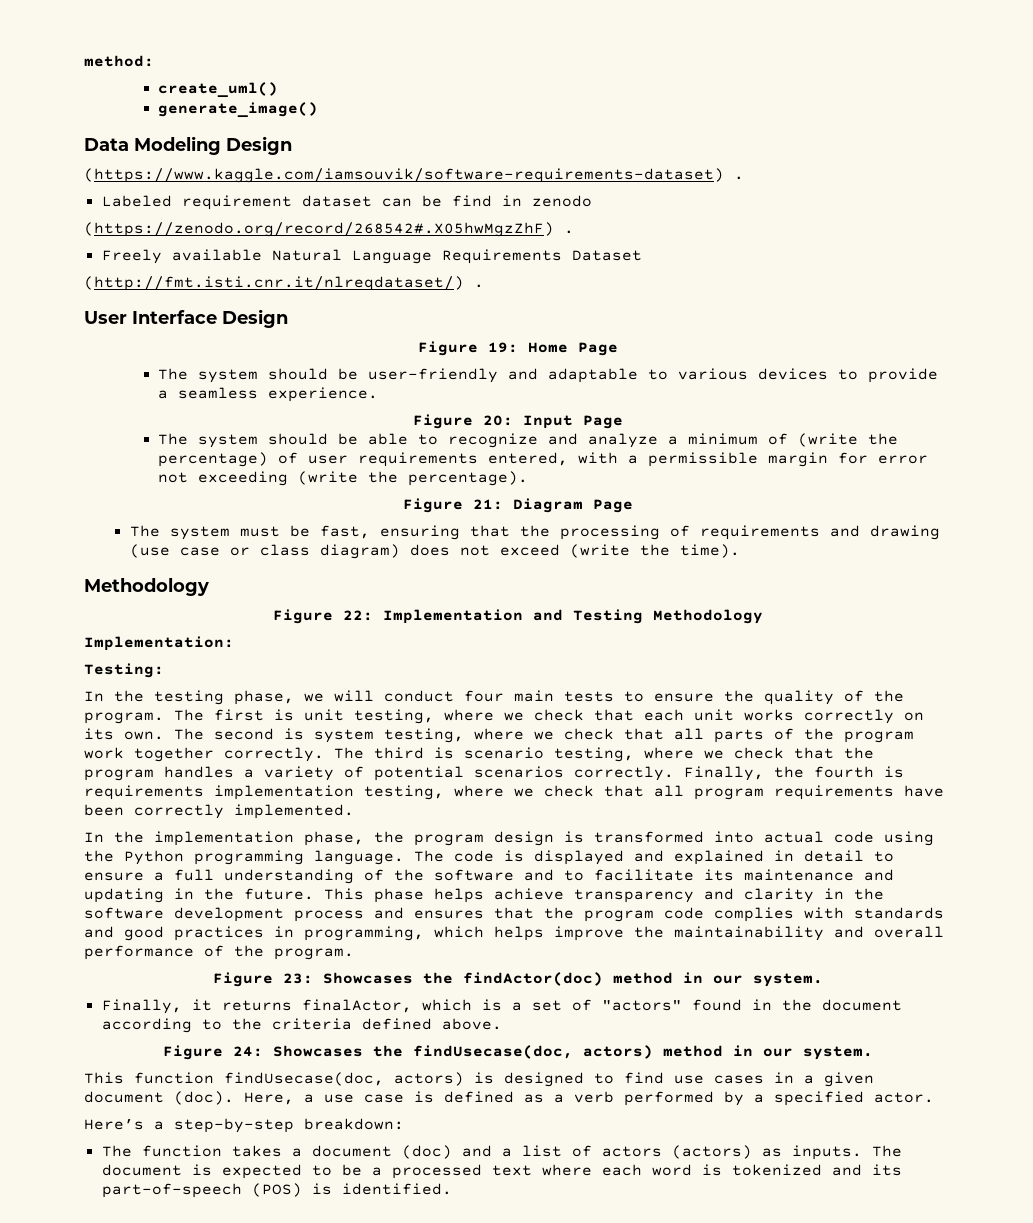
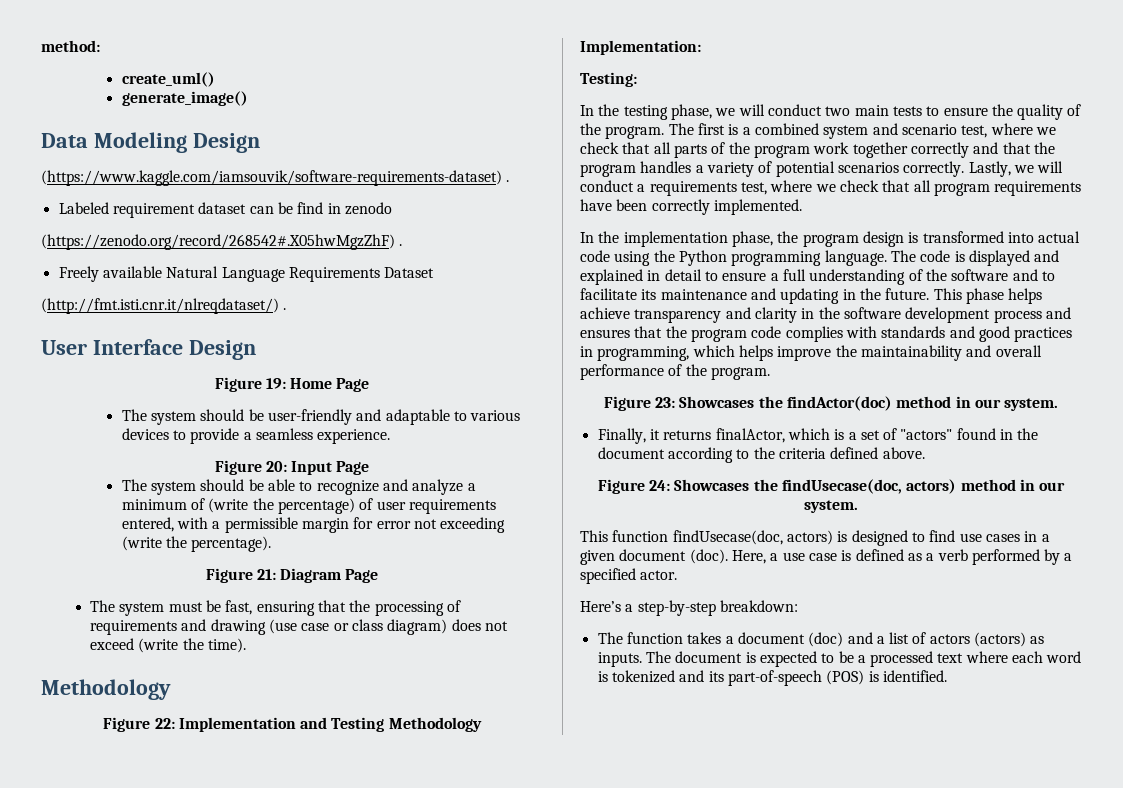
[464,690,504,702] four -> [825,106,851,116] two
[304,709,924,724] [84,728,464,743] unit testing, where we check that each unit works correctly on its own. The second is system testing, -> [742,123,988,139] a combined system and scenario test,
[224,747,784,762] correctly. The third is scenario testing, where we check -> [910,142,999,158] correctly and
[684,766,904,781] [84,785,444,800] Finally, the fourth is requirements implementation testing, -> [968,161,1064,177] [580,180,767,196] Lastly, we will conduct a requirements test,

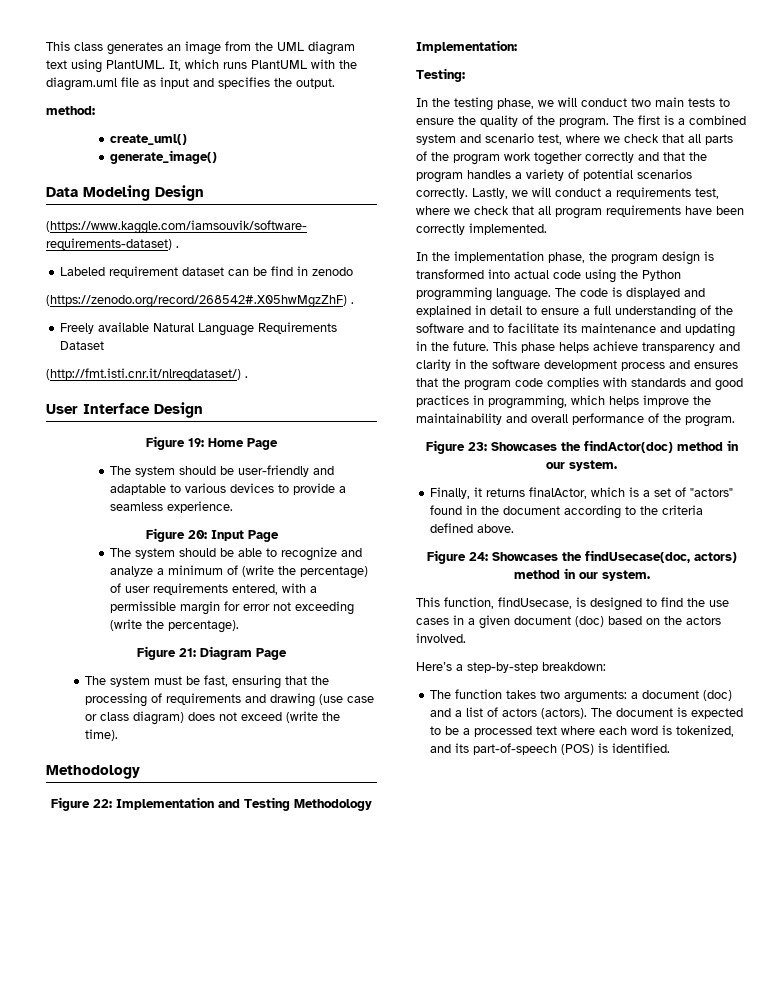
(41, 46) none -> [46,41,355,55] [46,59,357,73] [46,77,335,91] This class generates an image from the UML diagram text using PlantUML. It, which runs PlantUML with the diagram.uml file as input and specifies the output. //
[612,530,833,545] function findUsecase(doc, actors) -> [444,597,572,609] function, findUsecase,
(956, 536) none -> [687,598,705,607] the
[689,549,1073,565] [580,568,678,584] (doc). Here, a use case is defined as a verb performed by a specified actor. -> [575,616,721,627] [416,633,466,643] (doc) based on the actors involved.
(722, 638) none -> [540,690,628,703] two arguments:
[974,632,1045,647] [597,652,642,667] (actors) as inputs. -> [541,708,588,719] (actors).
[611,670,675,683] tokenized -> [676,725,735,737] tokenized,

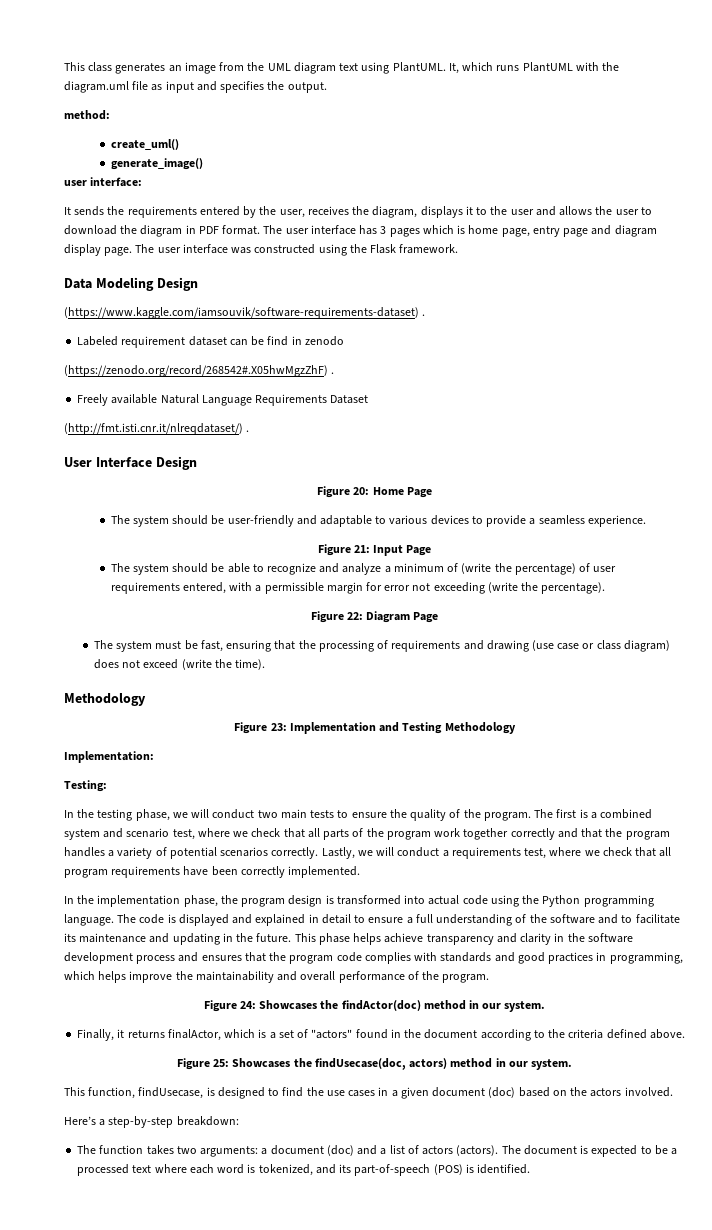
(218, 157) none -> [64,177,143,187] [64,206,652,218] [64,225,657,237] [64,244,459,256] // user interface: // It sends the requirements entered by the user, receives the diagram, displays it to the user and allows the user to download the diagram in PDF format. The user interface has 3 pages which is home page, entry page and diagram display page. The user interface was constructed using the Flask framework.
[188,438,204,447] 19: -> [353,487,370,495] 20:
[187,530,207,539] 20: -> [353,545,370,553] 21:
[179,648,196,657] 21: -> [346,612,363,620] 22:
[93,799,112,808] 22: -> [270,723,287,731] 23:
[467,442,487,451] 23: -> [239,1001,256,1009] 24:
[468,552,488,561] 24: -> [213,1059,230,1067] 25:

